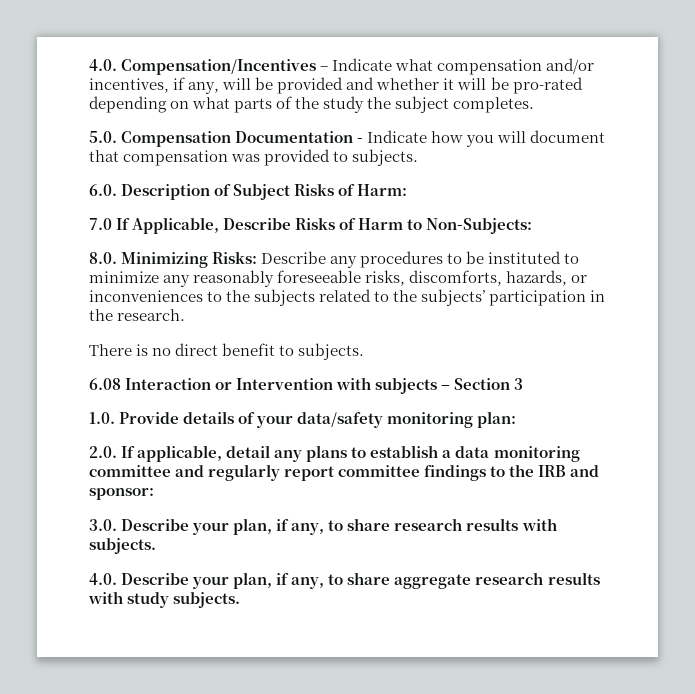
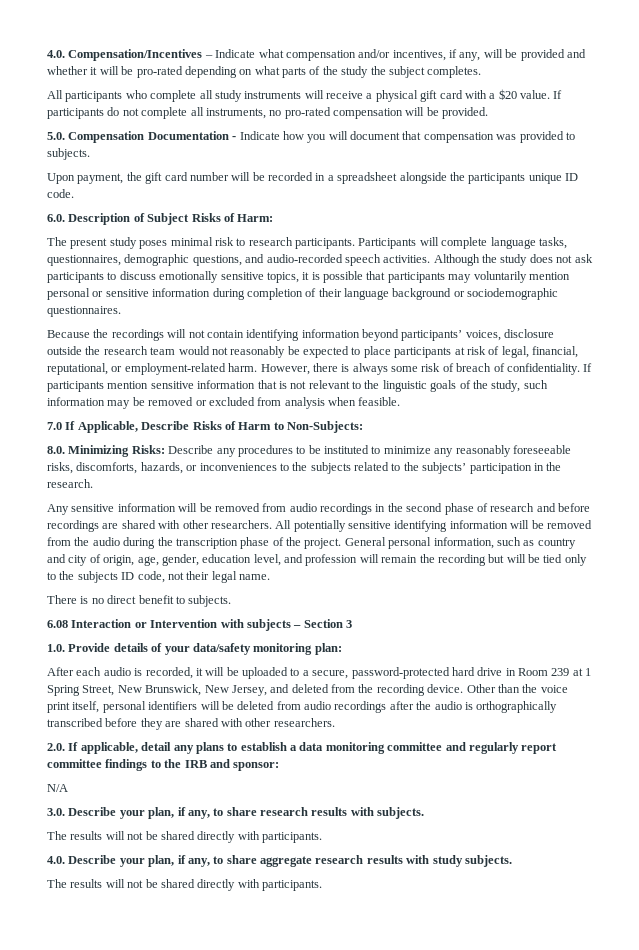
(535, 105) none -> [47,89,563,102] [47,107,489,119] // All participants who complete all study instruments will receive a physical gift card with a $20 value. If participants do not complete all instruments, no pro-rated compensation will be provided.
(419, 157) none -> [47,172,578,184] [47,189,74,198] // Upon payment, the gift card number will be recorded in a spreadsheet alongside the participants unique ID code.
(408, 190) none -> [47,237,567,249] [47,254,593,266] [47,271,570,283] [47,288,559,300] [47,306,121,317] [47,329,555,341] [47,346,578,358] [47,363,593,375] [47,380,548,392] [47,397,401,409] // The present study poses minimal risk to research participants. Participants will complete language tasks, questionnaires, demographic questions, and audio-recorded speech activities. Although the study does not ask participants to discuss emotionally sensitive topics, it is possible that participants may voluntarily mention personal or sensitive information during completion of their language background or sociodemographic questionnaires. // Because the recordings will not contain identifying information beyond participants’ voices, disclosure outside the research team would not reasonably be expected to place participants at risk of legal, financial, reputational, or employment-related harm. However, there is always some risk of breach of confidentiality. If participants mention sensitive information that is not relevant to the linguistic goals of the study, such information may be removed or excluded from analysis when feasible.
(186, 315) none -> [47,503,590,515] [47,520,592,532] [47,537,576,549] [47,554,587,566] [47,571,270,583] // Any sensitive information will be removed from audio recordings in the second phase of research and before recordings are shared with other researchers. All potentially sensitive identifying information will be removed from the audio during the transcription phase of the project. General personal information, such as country and city of origin, age, gender, education level, and profession will remain the recording but will be tied only to the subjects ID code, not their legal name.
(517, 419) none -> [47,667,592,679] [47,684,568,696] [47,701,558,713] [47,718,335,730] // After each audio is recorded, it will be uploaded to a secure, password-protected hard drive in Room 239 at 1 Spring Street, New Brunswick, New Jersey, and deleted from the recording device. Other than the voice print itself, personal identifiers will be deleted from audio recordings after the audio is orthographically transcribed before they are shared with other researchers.
(154, 494) none -> [47,784,68,792] // N/A
(156, 546) none -> [47,831,322,843] // The results will not be shared directly with participants.
(241, 600) none -> [47,879,322,891] // The results will not be shared directly with participants.

